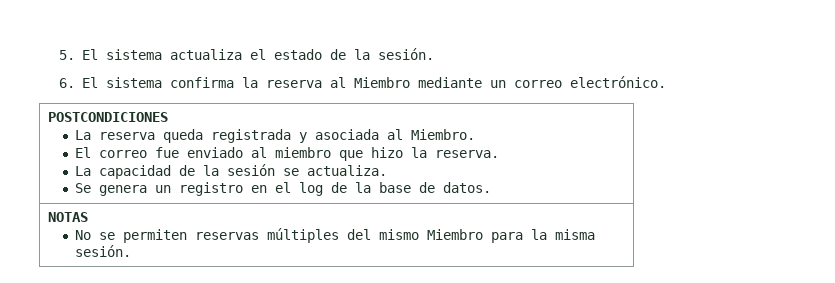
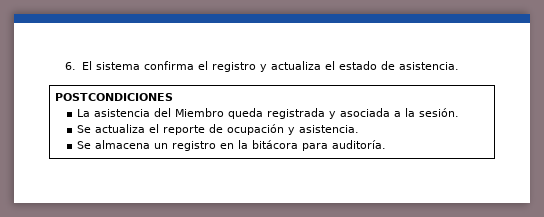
[59,48,434,60] [59,76,666,88] 5. El sistema actualiza el estado de la sesión. // 6. El sistema confirma la reserva al Miembro mediante un correo electrónico. -> [65,61,459,72] 6. El sistema confirma el registro y actualiza el estado de asistencia.
[99,132,156,140] reserva -> [93,108,224,117] asistencia del Miembro
[387,129,476,140] [75,147,500,161] [75,164,388,179] [75,182,492,196] [48,212,89,222] [75,228,596,243] [75,245,132,257] al Miembro. // El correo fue enviado al miembro que hizo la reserva. // La capacidad de la sesión se actualiza. // Se genera un registro en el log de la base de datos. // NOTAS // No se permiten reservas múltiples del mismo Miembro para la misma sesión. -> [393,108,459,117] [76,124,359,135] [76,140,386,151] a la sesión. // Se actualiza el reporte de ocupación y asistencia. // Se almacena un registro en la bitácora para auditoría.

